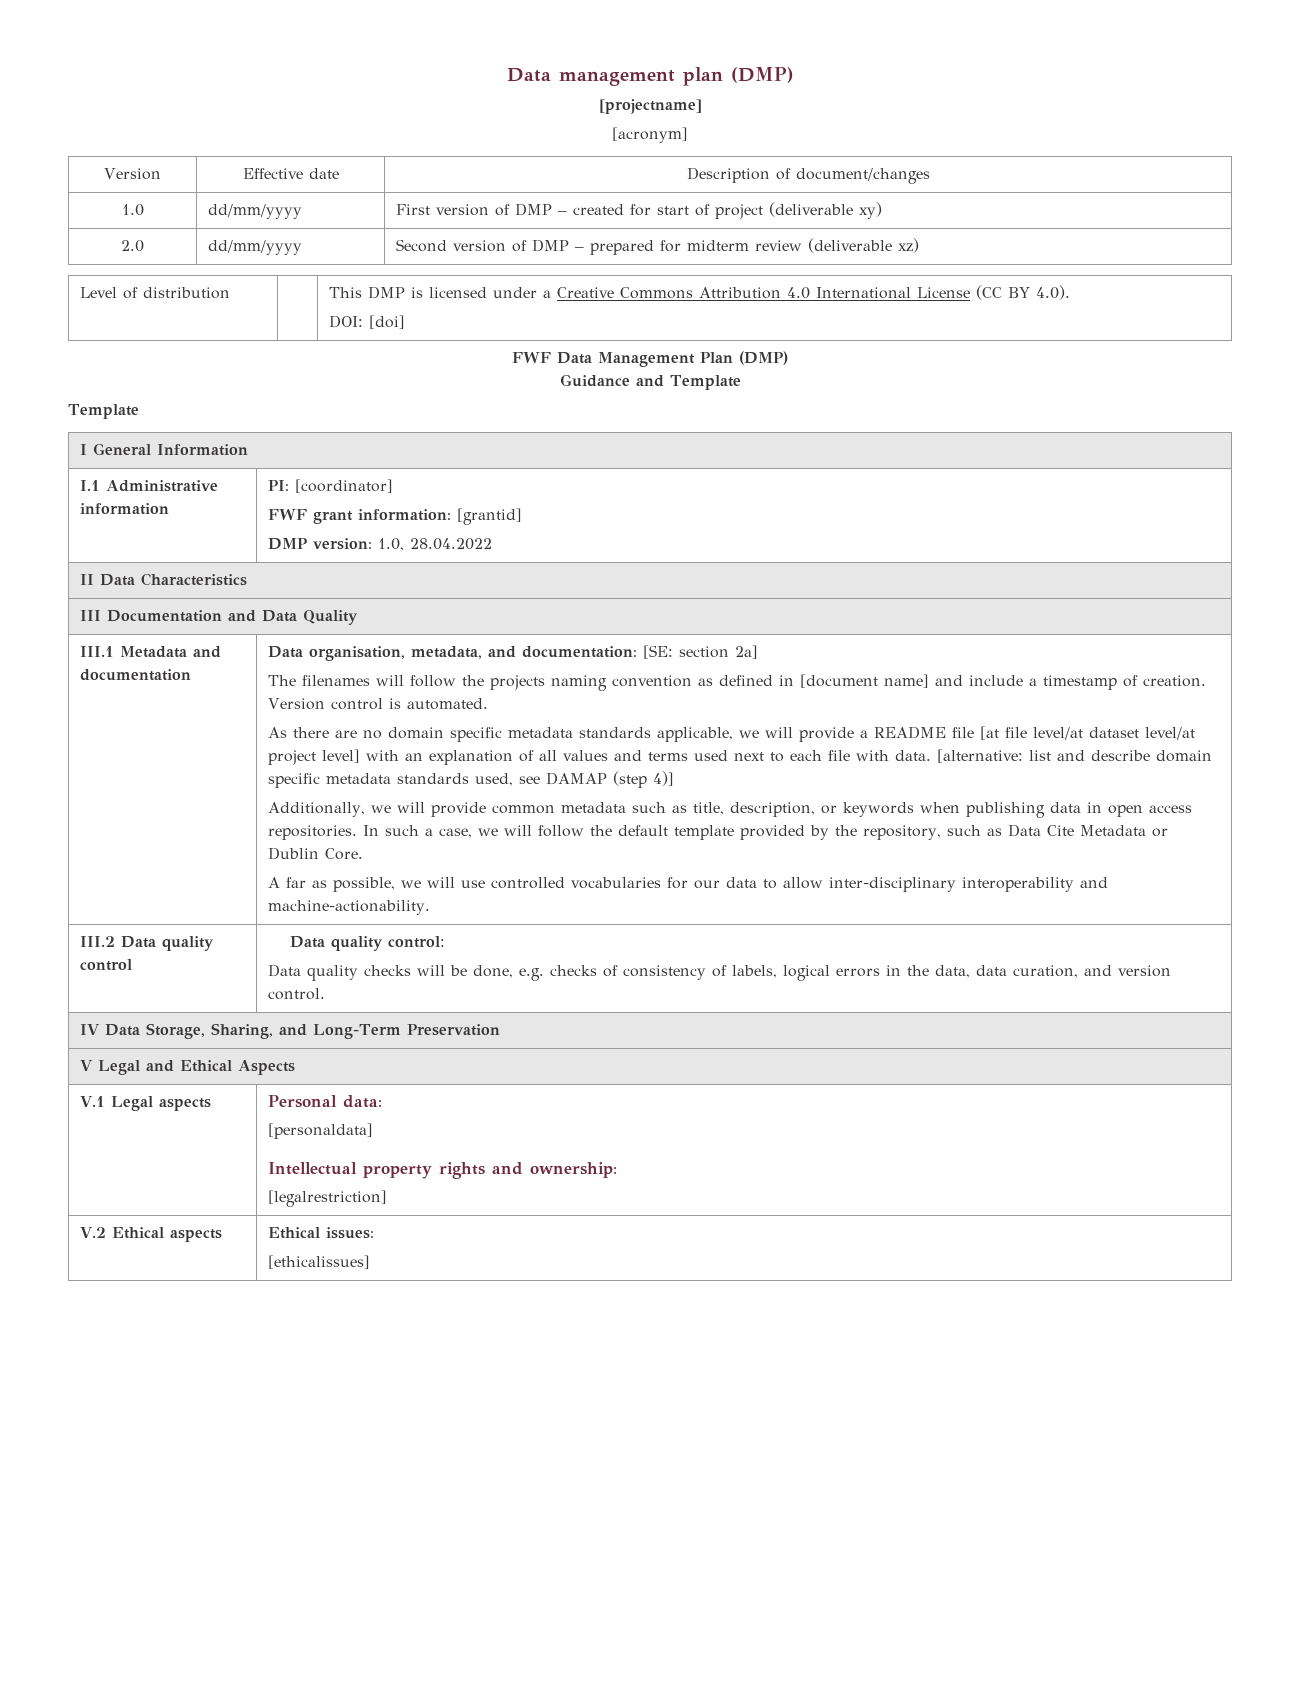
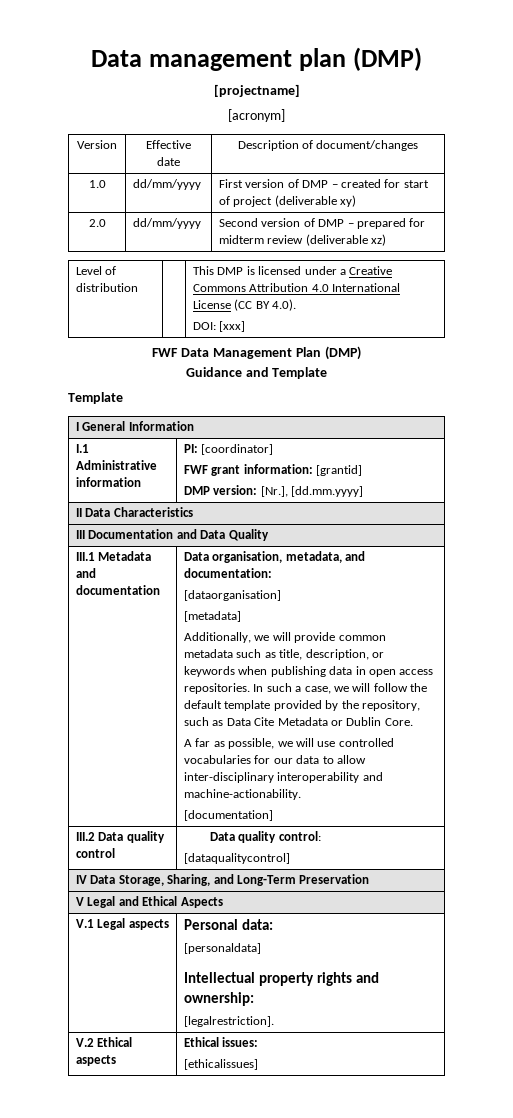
[369,315,406,329] [doi] -> [219,321,246,332] [xxx]
[378,538,493,551] 1.0, 28.04.2022 -> [260,486,364,497] [Nr.], [dd.mm.yyyy]
[643,645,759,659] [268,674,1207,691] [268,698,489,710] [268,726,1196,742] [268,749,1213,765] [268,771,675,788] [SE: section 2a] // The filenames will follow the projects naming convention as defined in [document name] and include a timestamp of creation. Version control is automated. // As there are no domain specific metadata standards applicable, we will provide a README file [at file level/at dataset level/at project level] with an explanation of all values and terms used next to each file with data. [alternative: list and describe domain specific metadata standards used, see DAMAP (step 4)] -> [184,590,282,601] [184,611,242,622] // [dataorganisation] // [metadata]
(431, 907) none -> [184,810,274,821] // [documentation]
[268,964,1172,981] [268,988,326,1000] Data quality checks will be done, e.g. checks of consistency of labels, logical errors in the data, data curation, and version control. -> [184,853,291,864] [dataqualitycontrol]
[268,1190,388,1207] [legalrestriction] -> [184,1016,275,1027] [legalrestriction].

